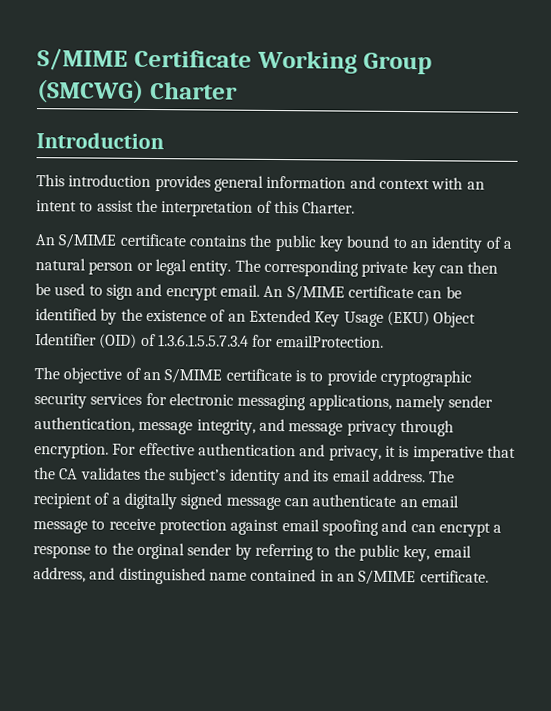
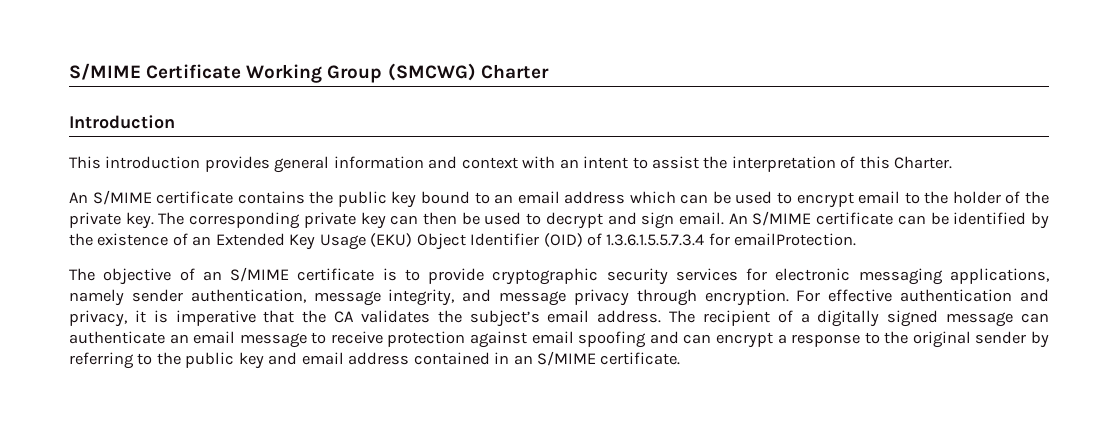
[431,236,512,253] [35,258,232,276] identity of a natural person or legal entity. -> [517,191,1050,208] [69,212,154,229] email address which can be used to encrypt email to the holder of the private key.
[105,283,218,301] sign and encrypt -> [545,212,675,229] decrypt and sign
[228,468,330,486] identity and its -> (540, 318) none
[136,542,185,560] orginal -> [912,331,971,348] original
[403,545,472,562] [33,567,247,585] key, email address, and distinguished name -> [238,352,410,369] key and email address

